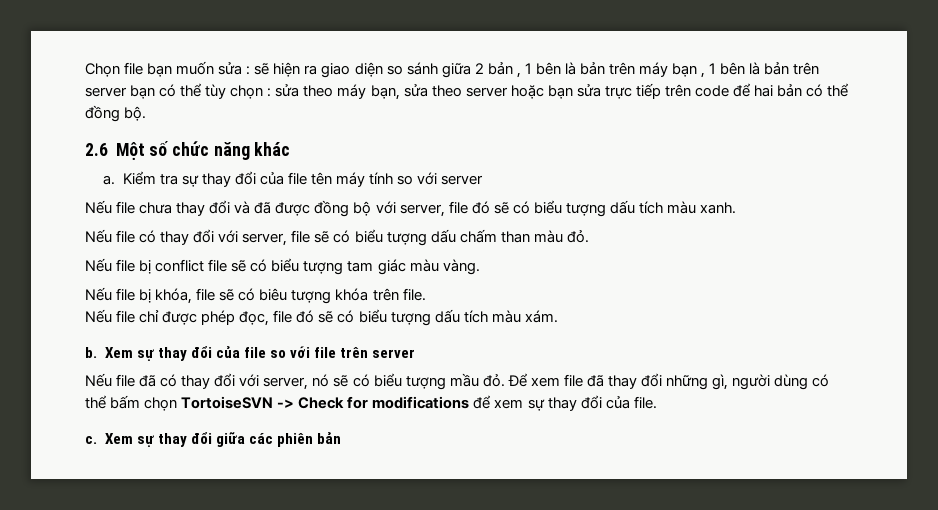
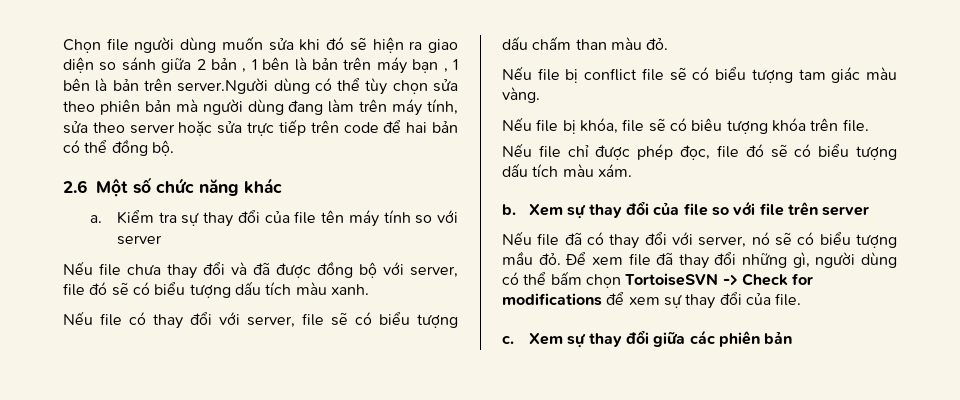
[147,61,251,77] bạn muốn sửa : -> [134,36,345,53] người dùng muốn sửa khi đó
[85,85,156,99] server bạn -> [177,78,310,94] server.Người dùng
[267,84,400,100] : sửa theo máy bạn, -> [433,79,459,92] [63,99,458,116] sửa theo phiên bản mà người dùng đang làm trên máy tính,
[547,85,573,99] bạn -> (213, 128) none

